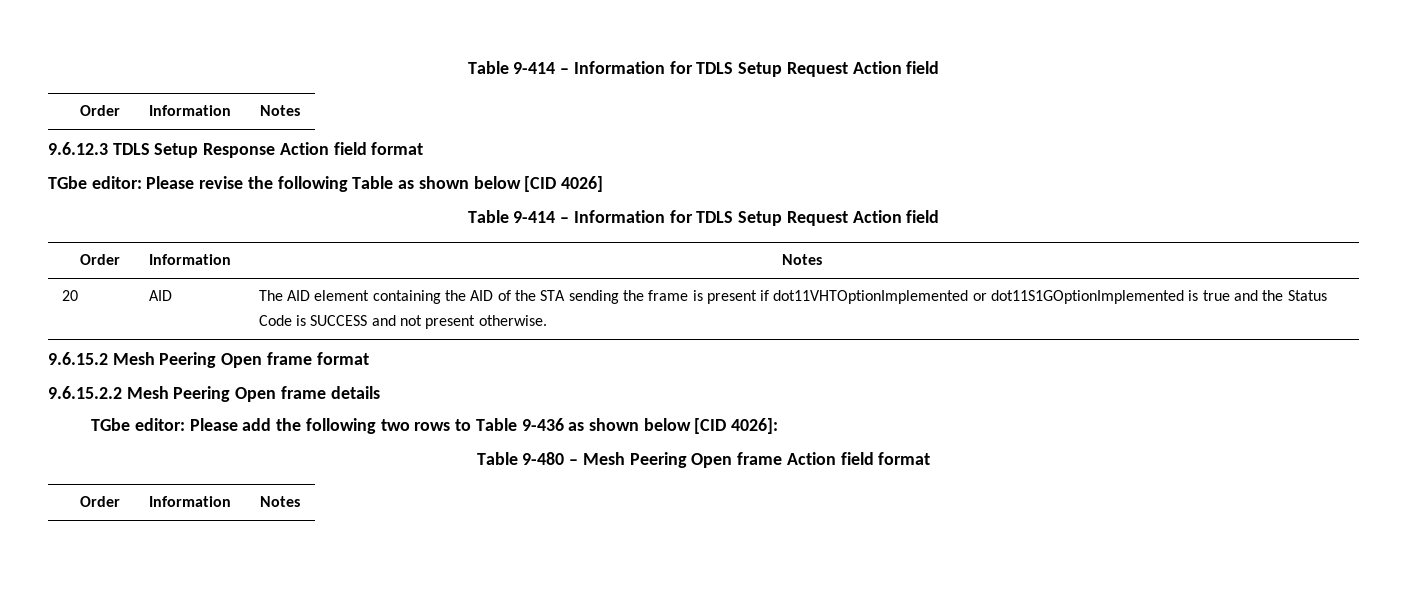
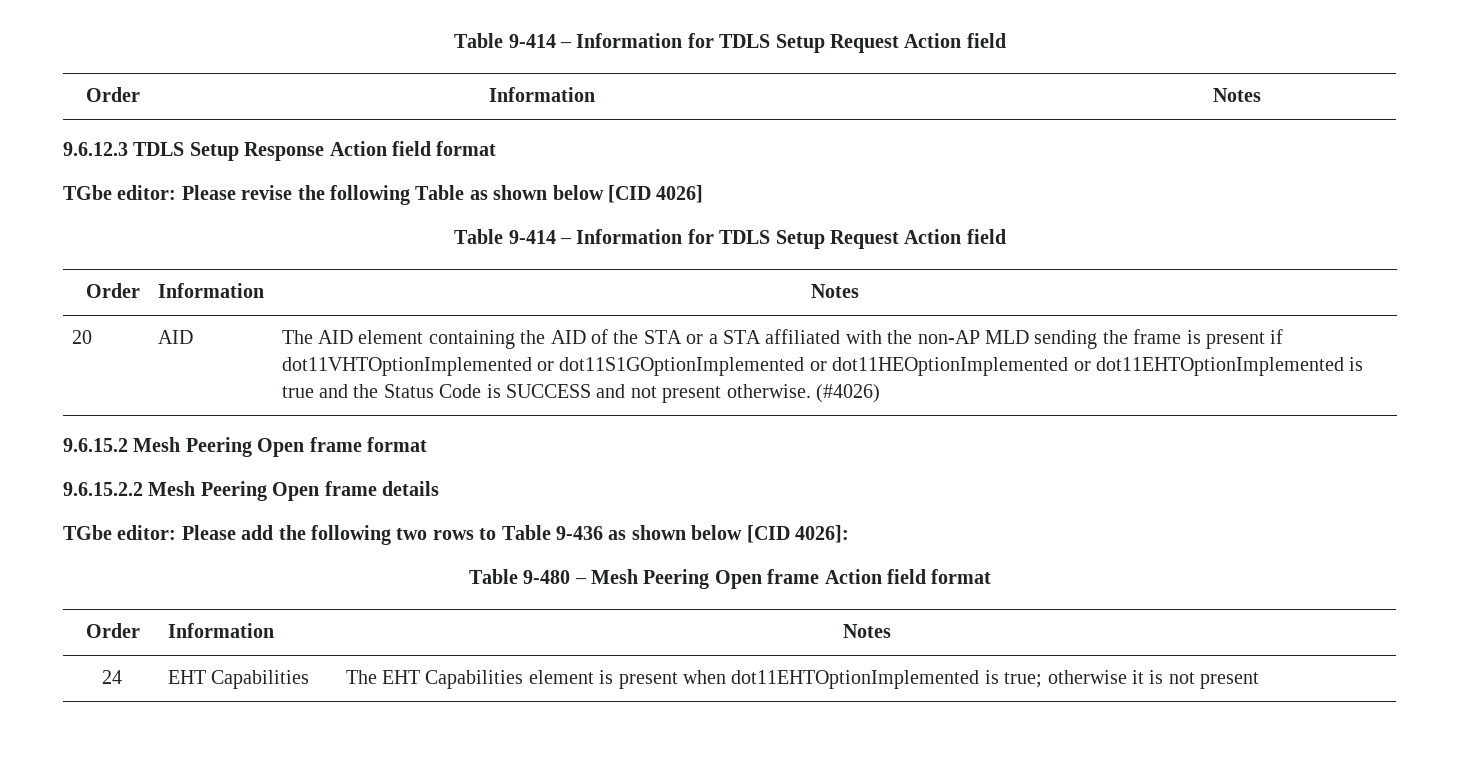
(566, 295) none -> [686,329,1030,344] or a STA affiliated with the non-AP MLD
(1185, 297) none -> [809,357,1345,376] or dot11HEOptionImplemented or dot11EHTOptionImplemented
(547, 320) none -> [816,384,881,403] (#4026)
(300, 501) none -> [101,670,122,684] [167,670,310,689] [345,670,1260,689] // 24 | EHT Capabilities | The EHT Capabilities element is present when dot11EHTOptionImplemented is true; otherwise it is not present

